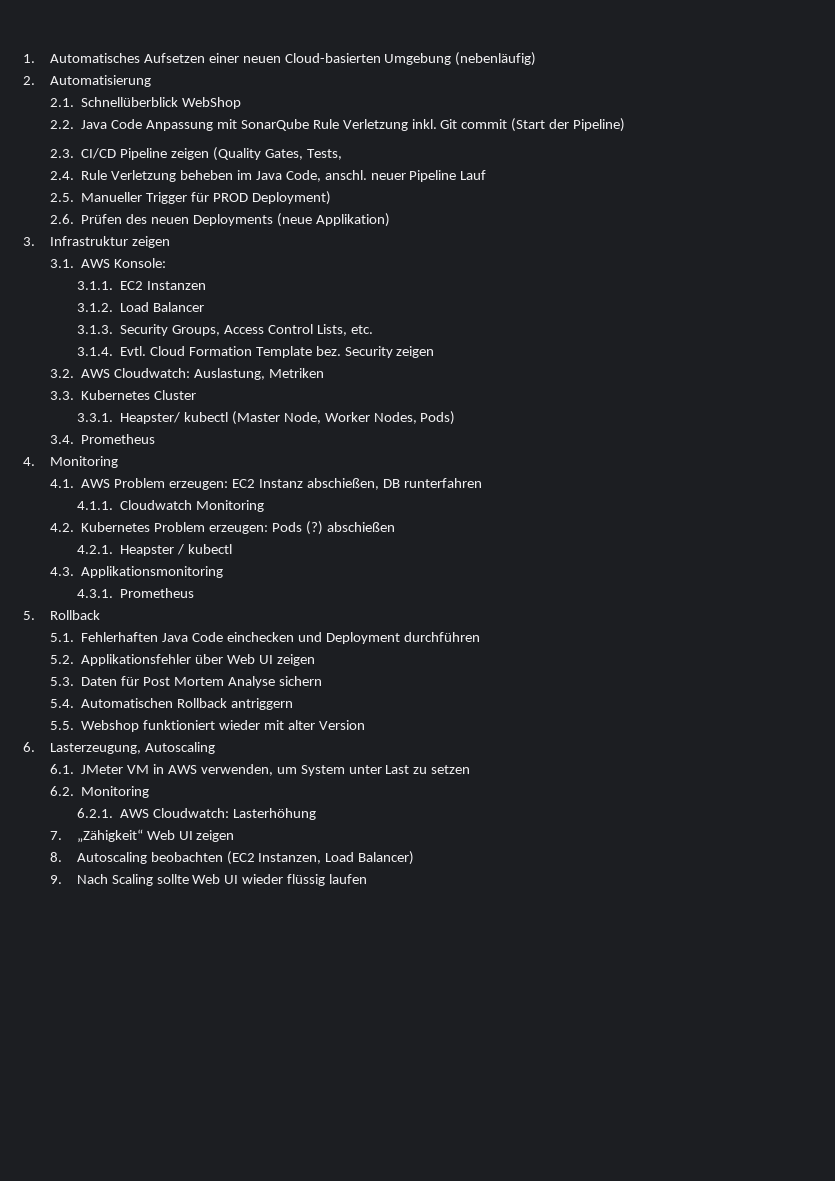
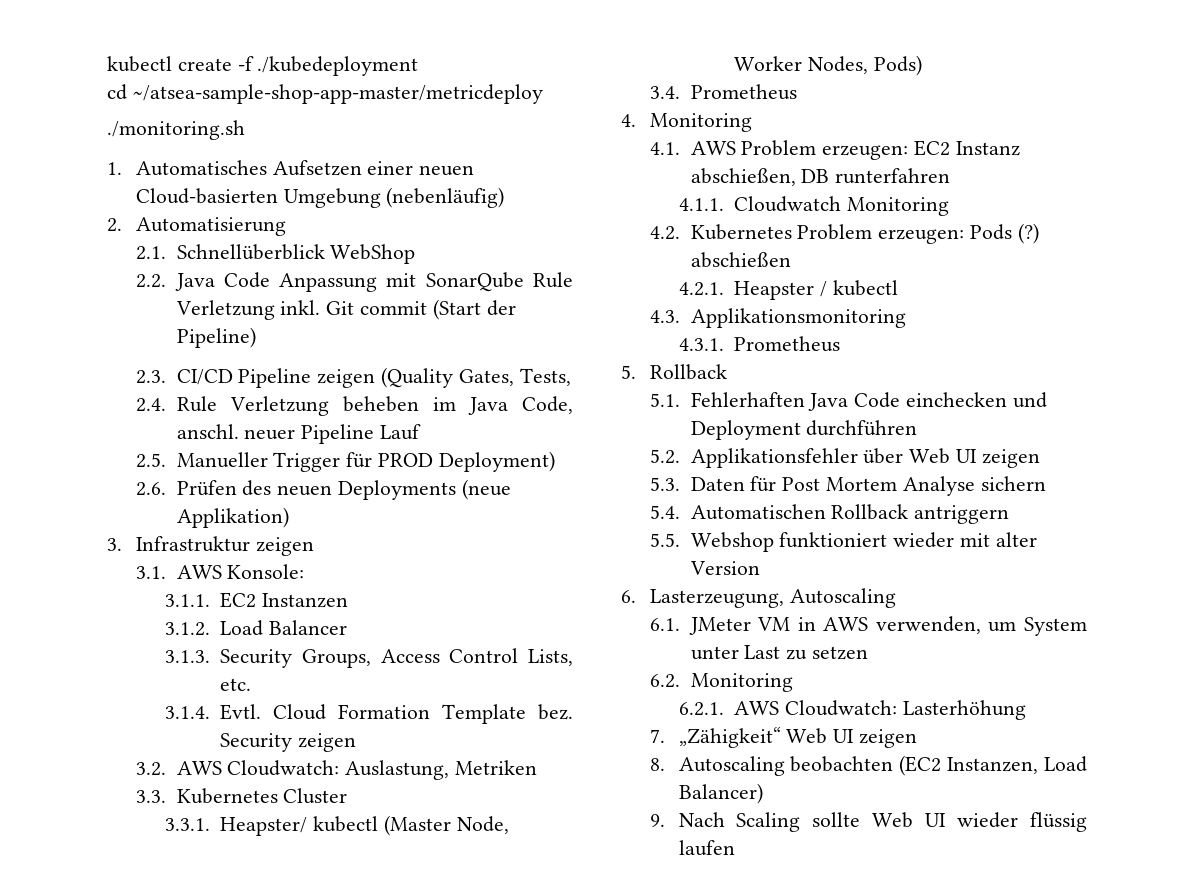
(23, 58) none -> [107,56,419,76] [107,84,543,104] [107,120,245,140] kubectl create -f ./kubedeployment // cd ~/atsea-sample-shop-app-master/metricdeploy // ./monitoring.sh //

